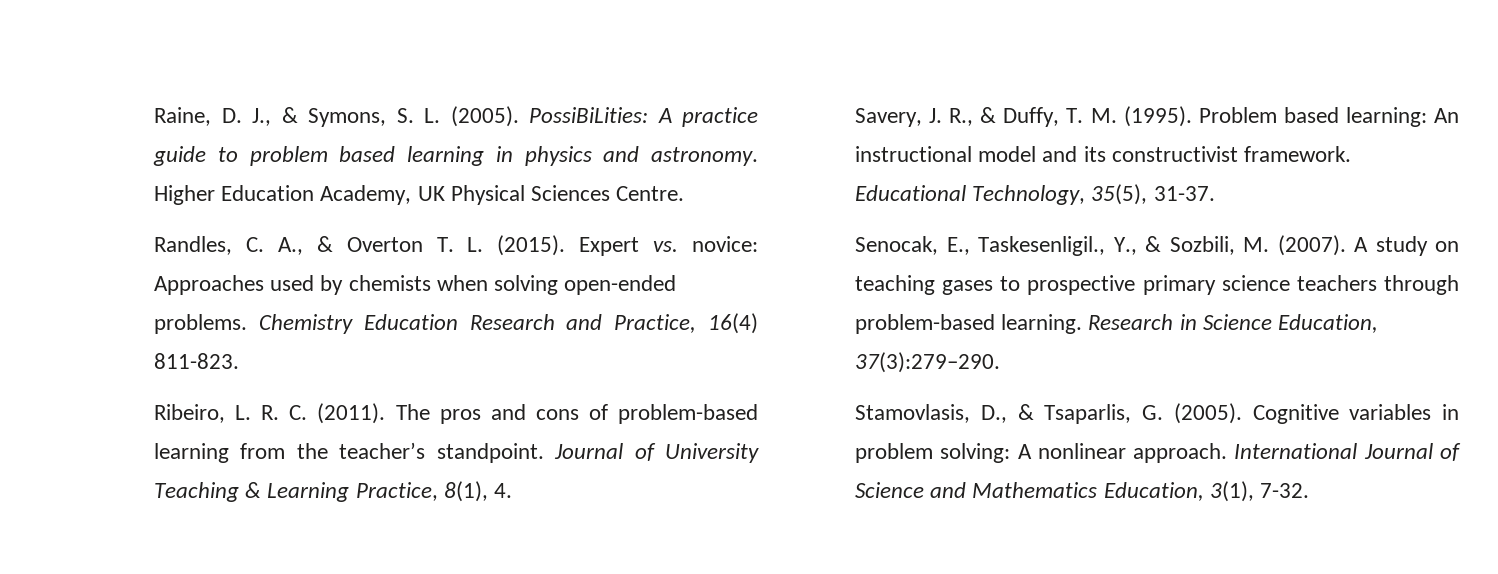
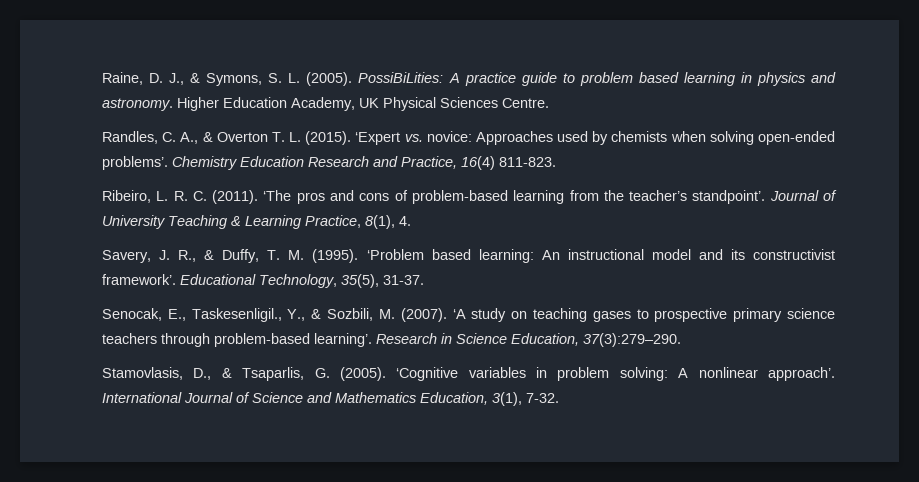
[579,237,640,256] Expert -> [355,132,401,145] ‘Expert
[154,314,248,334] problems. -> [102,156,169,170] problems’.
[395,404,430,420] The -> [263,190,292,201] ‘The
[436,443,544,463] standpoint. -> [692,190,766,204] standpoint’.
[1198,107,1277,123] Problem -> [366,249,424,260] ‘Problem
[1244,146,1352,162] framework. -> [102,274,177,285] framework’.
[1354,237,1369,252] A -> [452,309,466,319] ‘A
[1001,314,1083,334] learning. -> [314,333,373,347] learning’.
[1252,404,1339,424] Cognitive -> [396,367,459,381] ‘Cognitive
[1133,443,1228,463] approach. -> [768,367,836,381] approach’.

